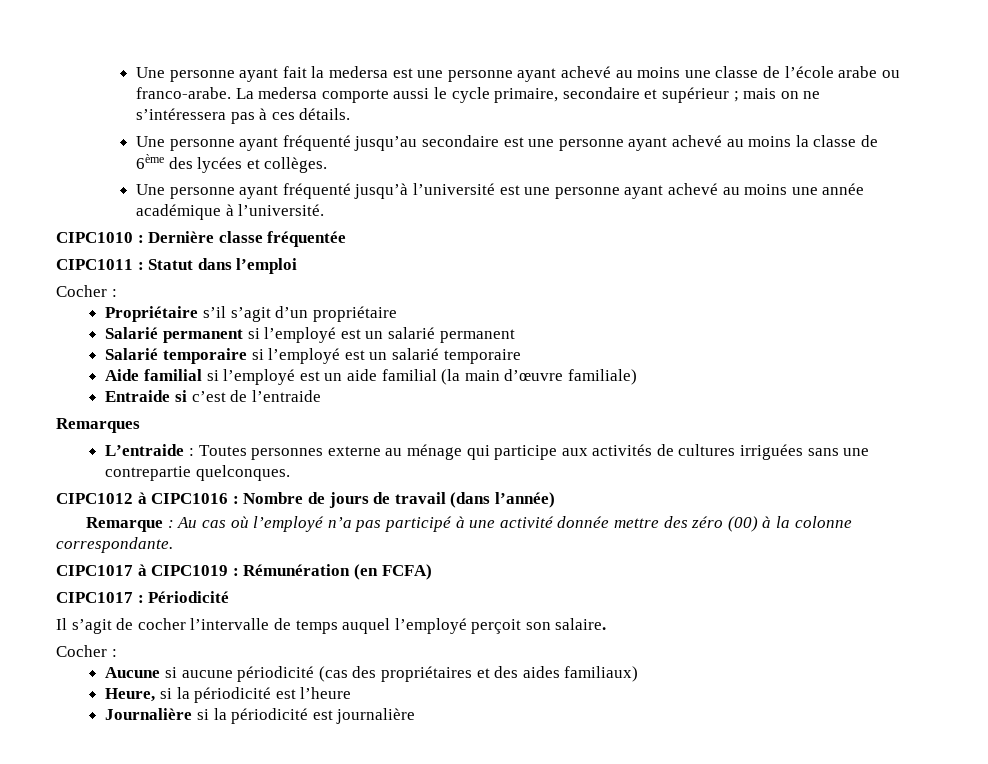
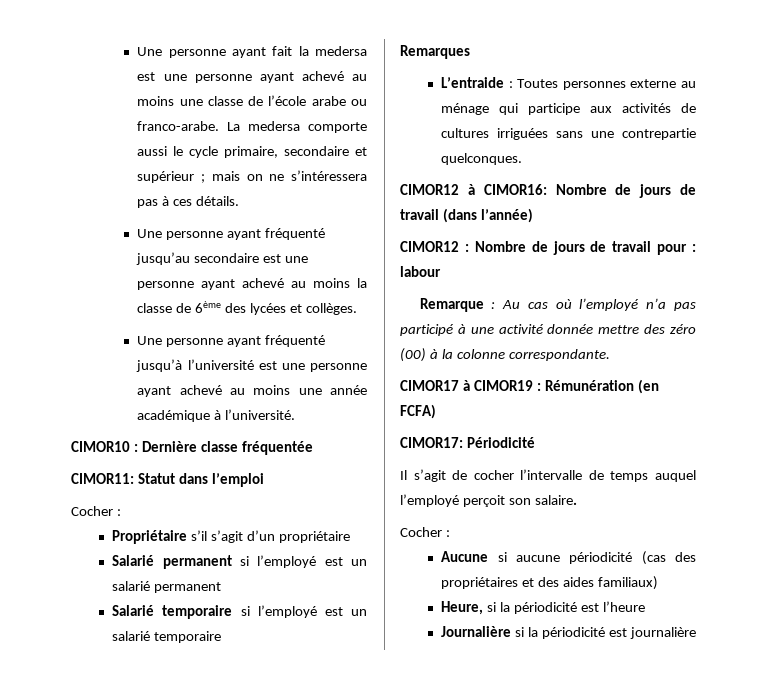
[56,232,133,243] CIPC1010 -> [71,441,130,452] CIMOR10
[56,259,144,270] CIPC1011 : -> [71,473,134,484] CIMOR11:
[105,369,637,385] [105,390,321,402] // Aide familial si l’employé est un aide familial (la main d’œuvre familiale) // Entraide si c’est de l’entraide -> (222, 637) none
[56,492,239,504] CIPC1012 à CIPC1016 : -> [400,184,547,195] CIMOR12 à CIMOR16:
(555, 500) none -> [400,241,696,255] [400,266,441,277] // CIMOR12 : Nombre de jours de travail pour : labour
[56,564,229,576] CIPC1017 à CIPC1019 -> [400,380,533,391] CIMOR17 à CIMOR19
[56,592,144,603] CIPC1017 : -> [400,437,463,448] CIMOR17:

